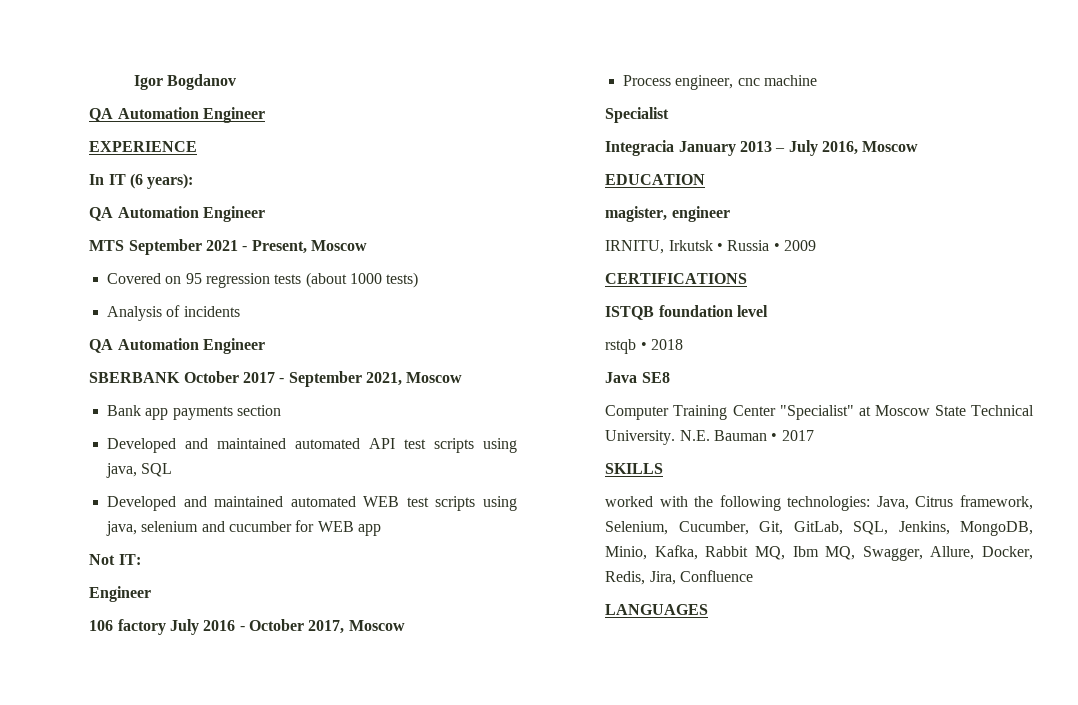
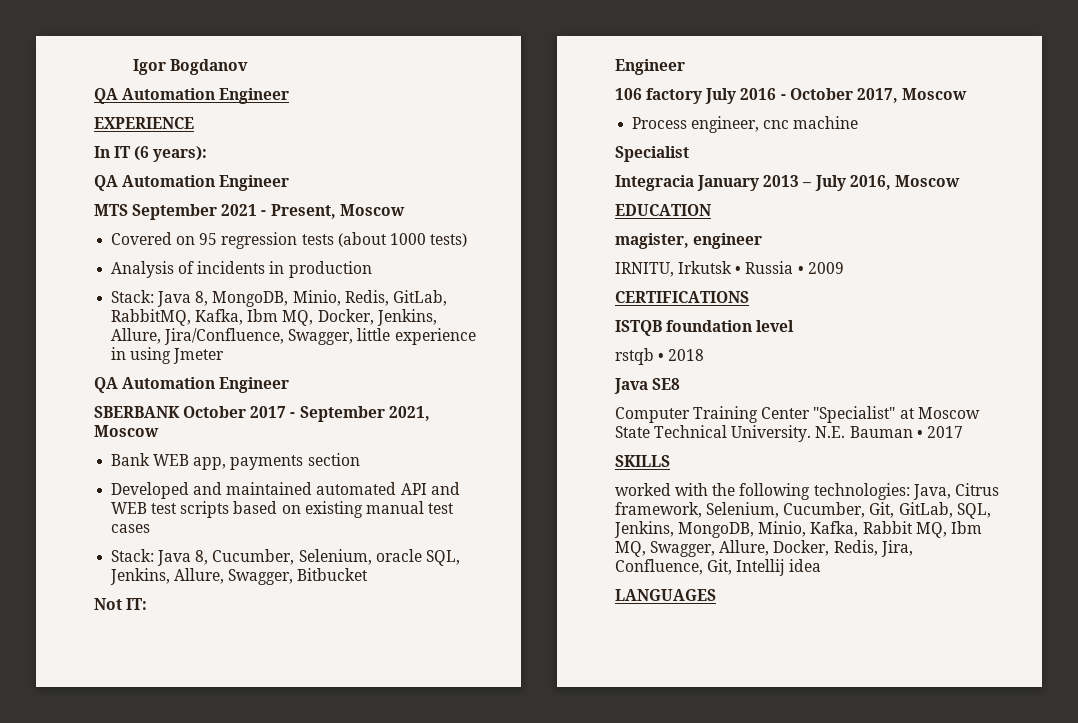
(240, 311) none -> [269,261,372,278] [110,290,447,307] [110,309,437,326] [110,328,476,345] [110,347,225,364] in production // Stack: Java 8, MongoDB, Minio, Redis, GitLab, RabbitMQ, Kafka, Ibm MQ, Docker, Jenkins, Allure, Jira/Confluence, Swagger, little experience in using Jmeter
[145,408,169,420] app -> [153,454,227,470] WEB app,
[403,438,517,453] [105,463,173,478] [106,496,517,511] [105,520,381,536] test scripts using java, SQL // Developed and maintained automated WEB test scripts using java, selenium and cucumber for WEB app -> [430,482,460,495] [110,501,455,518] [110,524,150,533] [110,549,460,566] [109,568,369,585] and WEB test scripts based on existing manual test cases // Stack: Java 8, Cucumber, Selenium, oracle SQL, Jenkins, Allure, Swagger, Bitbucket
[679,570,753,582] Confluence -> [614,559,822,576] Confluence, Git, Intellij idea

